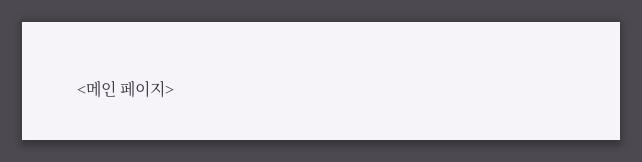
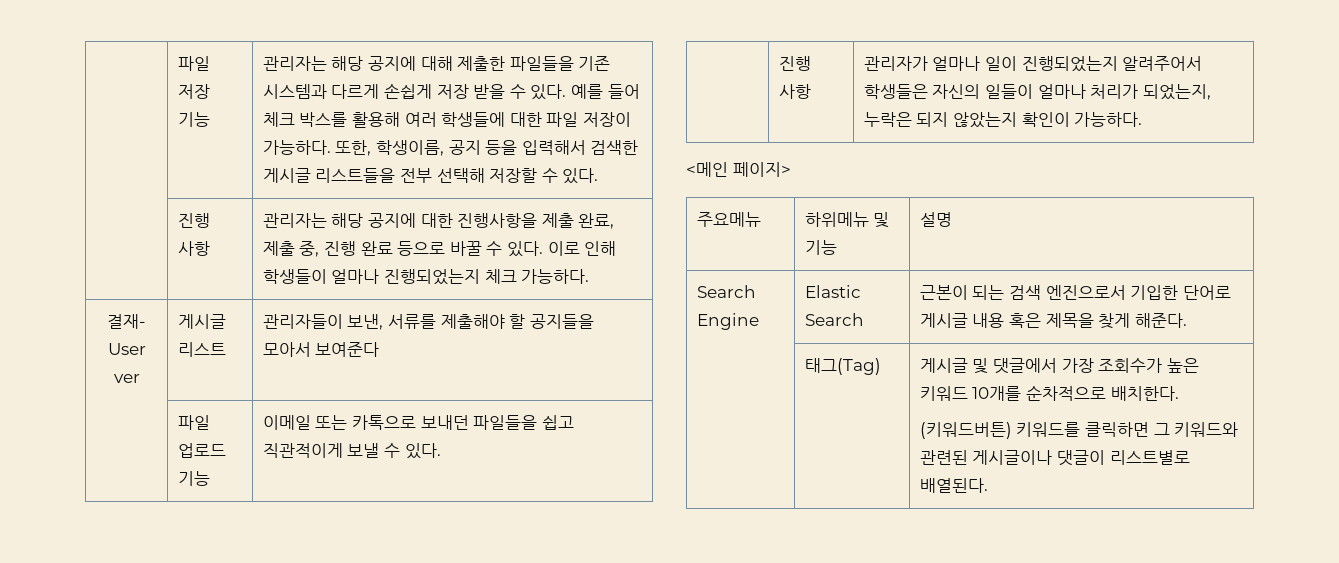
[77,80,175,98] <메인 페이지> -> [177,56,210,71] [177,84,210,99] [177,112,210,127] [262,56,611,71] [262,83,640,100] [262,112,631,128] [262,140,639,156] [262,168,599,184] [177,213,210,228] [177,241,210,256] [262,213,615,229] [262,241,617,257] [262,269,590,285] [107,314,146,329] [107,343,146,355] [113,374,140,383] [177,314,226,329] [177,342,226,357] [262,314,594,330] [262,342,380,357] [177,415,210,430] [177,443,226,458] [177,471,210,486] [262,415,574,430] [262,443,441,459] [778,56,811,71] [778,84,811,99] [863,56,1203,72] [863,84,1211,100] [863,112,1143,128] [686,162,791,177] [696,212,761,227] [804,212,890,228] [804,240,837,255] [919,212,952,227] [696,285,756,298] [696,313,759,330] [804,285,861,298] [804,313,864,326] [919,285,1231,300] [919,313,1187,329] [804,358,881,375] [919,358,1199,374] [919,385,1179,401] [919,422,1239,439] [919,450,1190,466] [919,478,988,493] | 파일 저장 기능 | 관리자는 해당 공지에 대해 제출한 파일들을 기존 시스템과 다르게 손쉽게 저장 받을 수 있다. 예를 들어 체크 박스를 활용해 여러 학생들에 대한 파일 저장이 가능하다. 또한, 학생이름, 공지 등을 입력해서 검색한 게시글 리스트들을 전부 선택해 저장할 수 있다. // | 진행 사항 | 관리자는 해당 공지에 대한 진행사항을 제출 완료, 제출 중, 진행 완료 등으로 바꿀 수 있다. 이로 인해 학생들이 얼마나 진행되었는지 체크 가능하다. // 결재- User ver | 게시글 리스트 | 관리자들이 보낸, 서류를 제출해야 할 공지들을 모아서 보여준다 // | 파일 업로드 기능 | 이메일 또는 카톡으로 보내던 파일들을 쉽고 직관적이게 보낼 수 있다. // | 진행 사항 | 관리자가 얼마나 일이 진행되었는지 알려주어서 학생들은 자신의 일들이 얼마나 처리가 되었는지, 누락은 되지 않았는지 확인이 가능하다. // <메인 페이지> // 주요메뉴 | 하위메뉴 및 기능 | 설명 // Search Engine | Elastic Search | 근본이 되는 검색 엔진으로서 기입한 단어로 게시글 내용 혹은 제목을 찾게 해준다. // | 태그(Tag) | 게시글 및 댓글에서 가장 조회수가 높은 키워드 10개를 순차적으로 배치한다. // (키워드버튼) 키워드를 클릭하면 그 키워드와 관련된 게시글이나 댓글이 리스트별로 배열된다.

